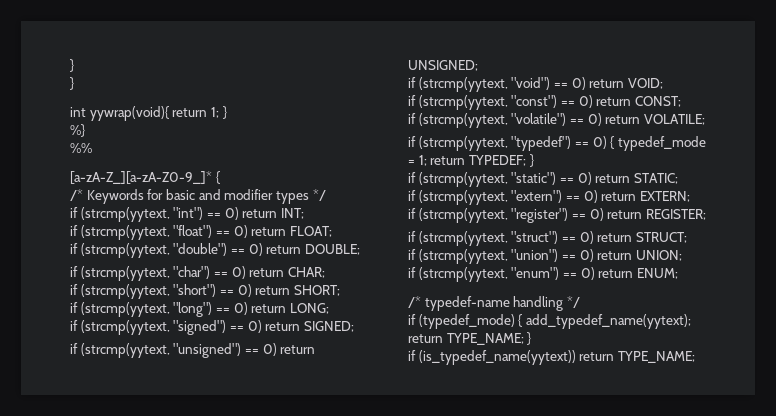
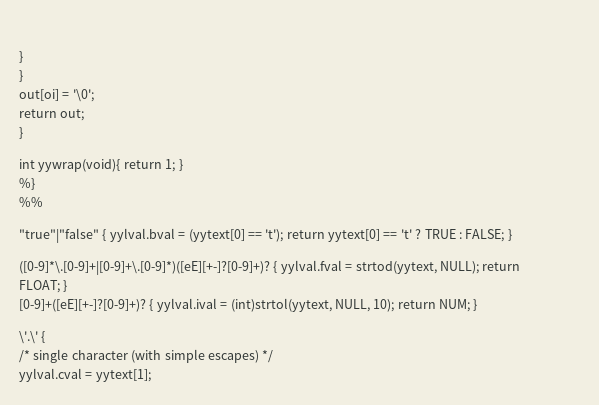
(74, 83) none -> [19,89,94,102] [19,109,85,121] [19,127,23,139] // out[oi] = '\0'; // return out; // }
[70,171,220,184] [70,189,326,204] [70,207,304,222] [70,225,332,240] [70,243,360,258] [70,266,325,281] [70,284,340,299] [70,302,329,317] [70,320,354,335] [70,343,316,358] [408,60,478,71] [408,77,663,92] [408,95,681,110] [408,113,705,128] [408,136,706,151] [408,154,534,167] [408,172,678,187] [408,190,690,205] [408,208,706,223] [408,231,687,246] [408,249,682,264] [408,267,678,282] [408,296,580,311] [408,314,691,329] [408,332,532,345] [408,350,695,365] [a-zA-Z_][a-zA-Z0-9_]* { // /* Keywords for basic and modifier types */ // if (strcmp(yytext, "int") == 0) return INT; // if (strcmp(yytext, "float") == 0) return FLOAT; // if (strcmp(yytext, "double") == 0) return DOUBLE; // if (strcmp(yytext, "char") == 0) return CHAR; // if (strcmp(yytext, "short") == 0) return SHORT; // if (strcmp(yytext, "long") == 0) return LONG; // if (strcmp(yytext, "signed") == 0) return SIGNED; // if (strcmp(yytext, "unsigned") == 0) return UNSIGNED; // if (strcmp(yytext, "void") == 0) return VOID; // if (strcmp(yytext, "const") == 0) return CONST; // if (strcmp(yytext, "volatile") == 0) return VOLATILE; // if (strcmp(yytext, "typedef") == 0) { typedef_mode = 1; return TYPEDEF; } // if (strcmp(yytext, "static") == 0) return STATIC; // if (strcmp(yytext, "extern") == 0) return EXTERN; // if (strcmp(yytext, "register") == 0) return REGISTER; // if (strcmp(yytext, "struct") == 0) return STRUCT; // if (strcmp(yytext, "union") == 0) return UNION; // if (strcmp(yytext, "enum") == 0) return ENUM; // /* typedef-name handling */ // if (typedef_mode) { add_typedef_name(yytext); return TYPE_NAME; } // if (is_typedef_name(yytext)) return TYPE_NAME; -> [19,228,512,243] [19,260,521,275] [19,280,68,293] [19,298,478,312] [19,331,46,344] [19,349,274,363] [19,368,151,382] "true"|"false" { yylval.bval = (yytext[0] == 't'); return yytext[0] == 't' ? TRUE : FALSE; } // ([0-9]*\.[0-9]+|[0-9]+\.[0-9]*)([eE][+-]?[0-9]+)? { yylval.fval = strtod(yytext, NULL); return FLOAT; } // [0-9]+([eE][+-]?[0-9]+)? { yylval.ival = (int)strtol(yytext, NULL, 10); return NUM; } // \'.\' { // /* single character (with simple escapes) */ // yylval.cval = yytext[1];

